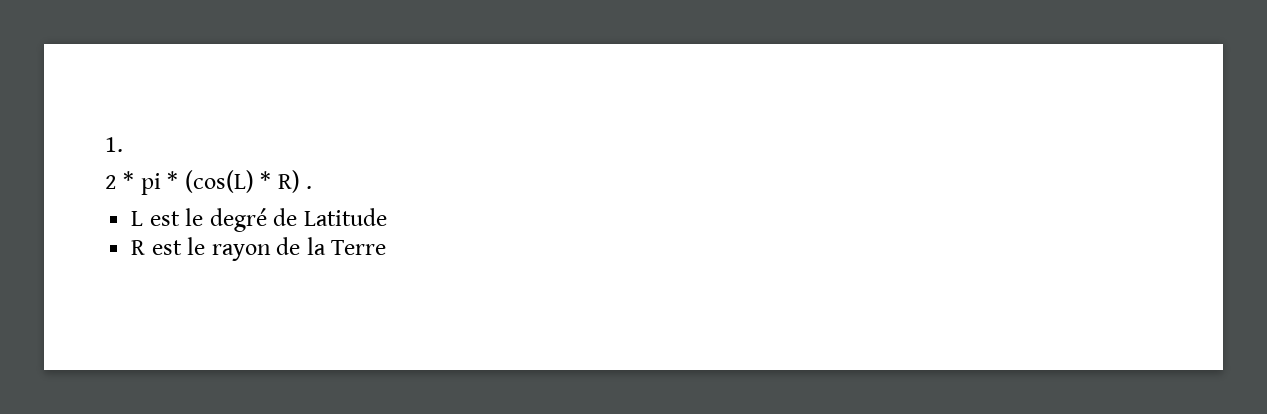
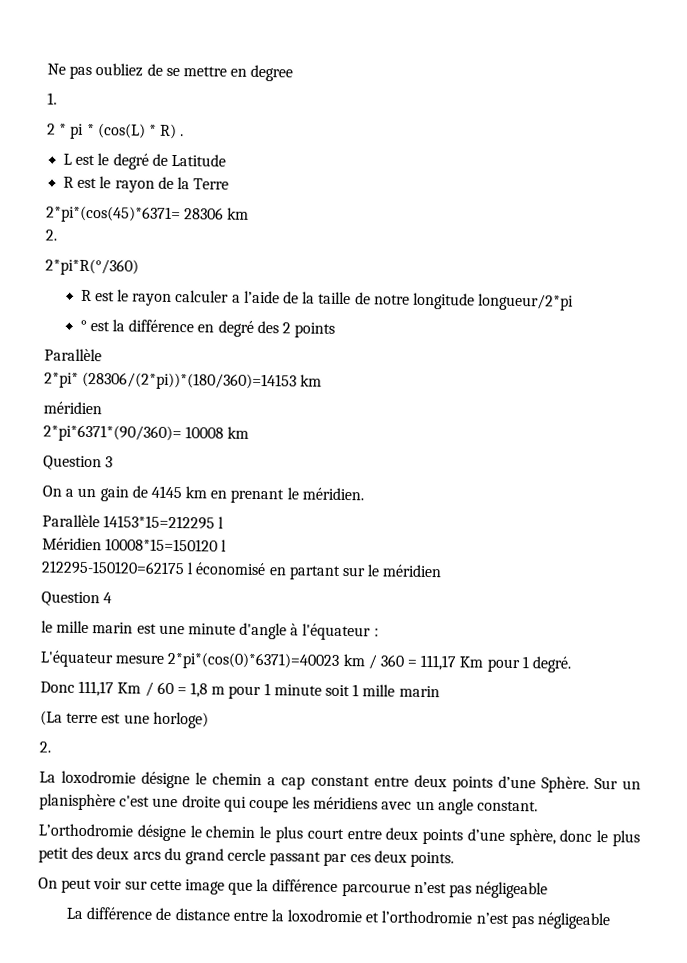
(105, 144) none -> [47,63,294,82] Ne pas oubliez de se mettre en degree //
(387, 247) none -> [46,205,250,224] [45,229,57,241] [45,258,139,276] [80,289,575,311] [79,319,336,338] [44,348,102,362] [44,371,323,391] [43,401,102,415] [43,424,250,443] [43,455,114,471] [42,485,364,504] [42,514,225,530] [42,537,228,552] [41,560,443,580] [41,591,113,607] [41,620,379,641] [40,650,572,673] [40,680,440,700] [40,710,209,729] [39,741,51,753] [39,770,641,793] [39,793,539,815] [38,823,641,847] [38,846,455,868] [38,877,549,899] [65,907,611,930] // 2*pi*(cos(45)*6371= 28306 km // 2. // 2*pi*R(°/360) // R est le rayon calculer a l’aide de la taille de notre longitude longueur/2*pi // ° est la différence en degré des 2 points // Parallèle // 2*pi* (28306/(2*pi))*(180/360)=14153 km // méridien // 2*pi*6371*(90/360)= 10008 km // Question 3 // On a un gain de 4145 km en prenant le méridien. // Parallèle 14153*15=212295 l // Méridien 10008*15=150120 l // 212295-150120=62175 l économisé en partant sur le méridien // Question 4 // le mille marin est une minute d'angle à l'équateur : // L'équateur mesure 2*pi*(cos(0)*6371)=40023 km / 360 = 111,17 Km pour 1 degré. // Donc 111,17 Km / 60 = 1,8 m pour 1 minute soit 1 mille marin // (La terre est une horloge) // 2. // La loxodromie désigne le chemin a cap constant entre deux points d’une Sphère. Sur un planisphère c'est une droite qui coupe les méridiens avec un angle constant. // L’orthodromie désigne le chemin le plus court entre deux points d’une sphère, donc le plus petit des deux arcs du grand cercle passant par ces deux points. // On peut voir sur cette image que la différence parcourue n’est pas négligeable // La différence de distance entre la loxodromie et l’orthodromie n’est pas négligeable

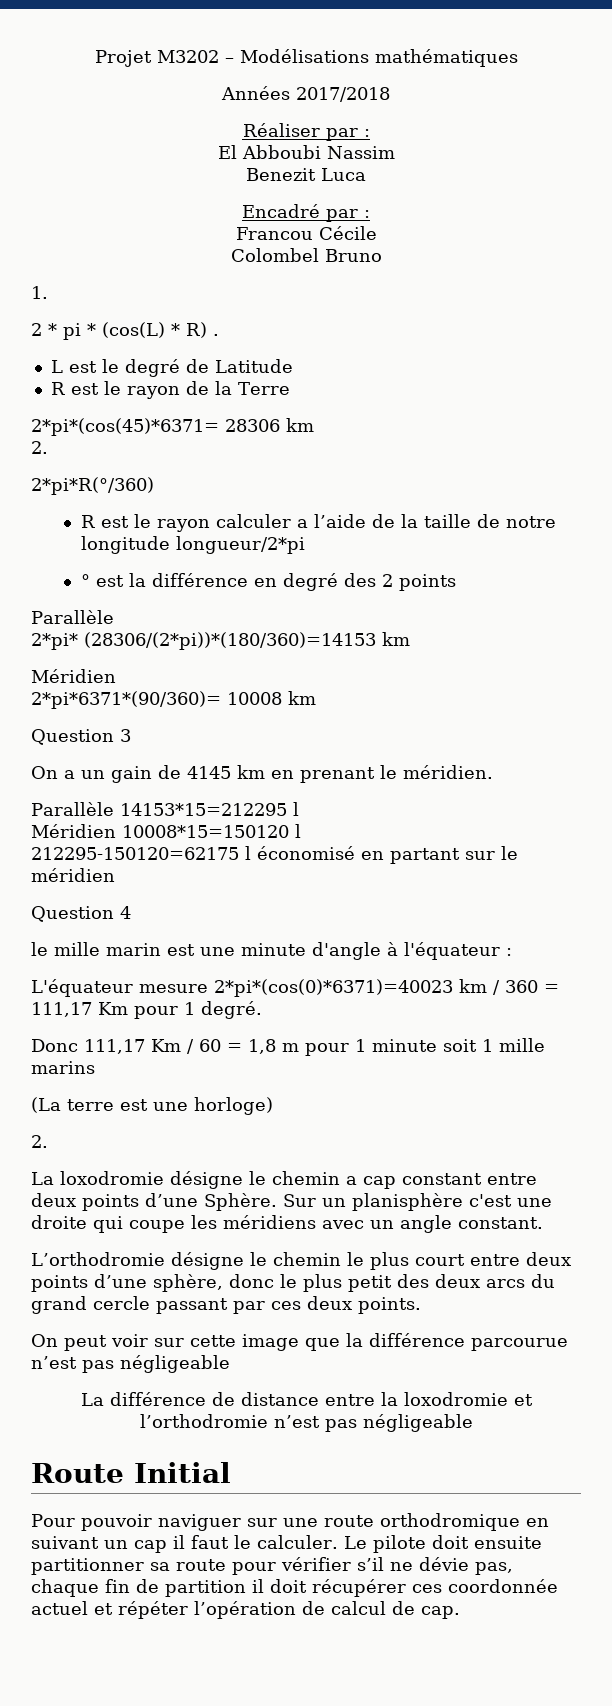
[47,63,294,82] Ne pas oubliez de se mettre en degree -> [94,49,518,67] [221,86,390,102] [242,123,370,141] [217,145,395,159] [246,168,366,181] [242,204,370,222] [235,226,377,240] [230,248,382,262] Projet M3202 – Modélisations mathématiques // Années 2017/2018 // Réaliser par : // El Abboubi Nassim // Benezit Luca // Encadré par : // Francou Cécile // Colombel Bruno
[43,401,102,415] méridien -> [31,669,116,683] Méridien
[398,685,440,698] marin -> [31,1061,95,1074] marins
(611, 921) none -> [31,1462,231,1483] [31,1513,549,1531] [31,1535,542,1553] [31,1557,513,1575] [31,1579,558,1597] [31,1601,460,1619] // Route Initial // Pour pouvoir naviguer sur une route orthodromique en suivant un cap il faut le calculer. Le pilote doit ensuite partitionner sa route pour vérifier s’il ne dévie pas, chaque fin de partition il doit récupérer ces coordonnée actuel et répéter l’opération de calcul de cap.

